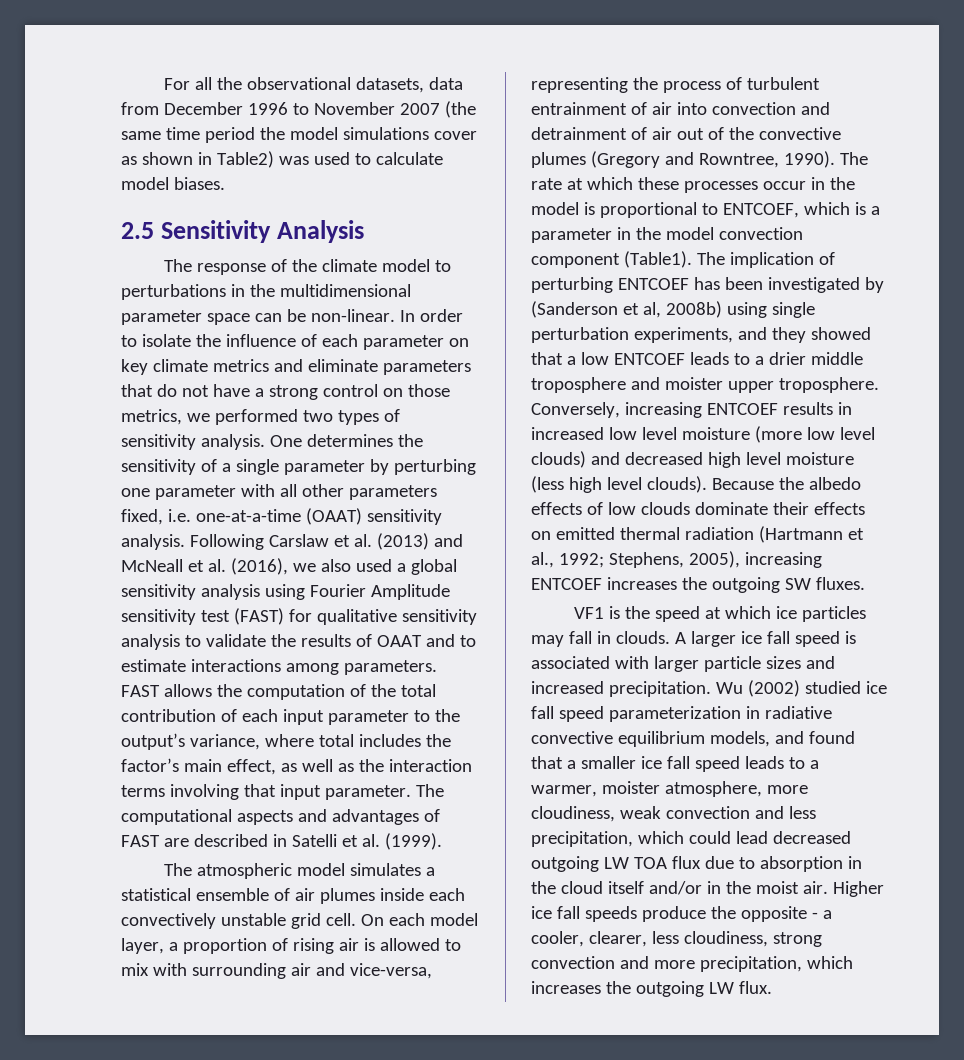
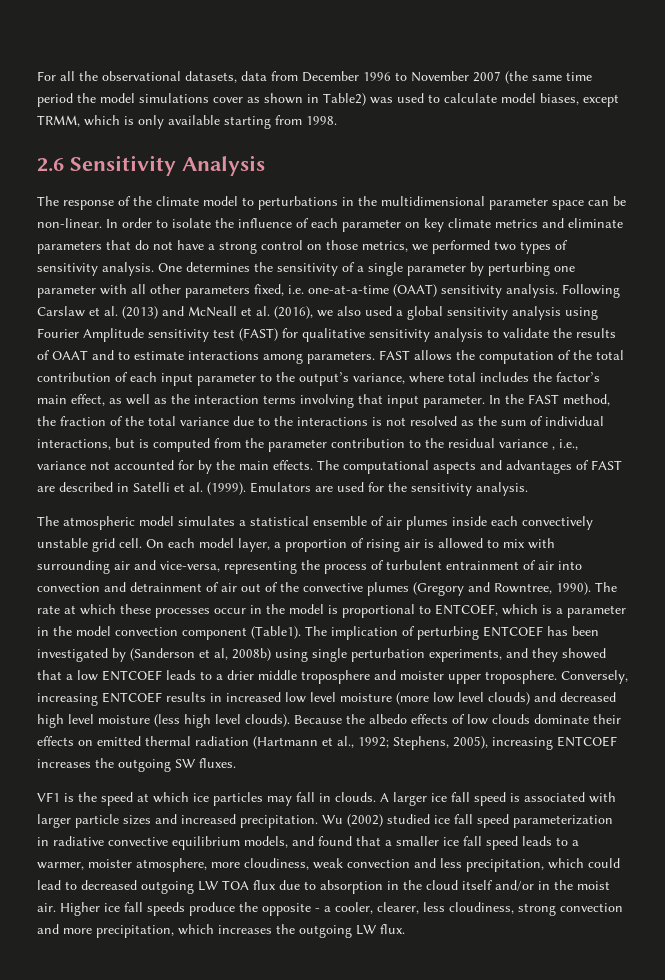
[173,177,225,190] [121,222,154,239] biases. // 2.5 -> [540,93,619,107] [37,115,337,129] [37,158,64,172] biases, except TRMM, which is only available starting from 1998. // 2.6
(411, 792) none -> [489,394,610,406] [37,416,604,426] [37,438,578,452] [37,460,313,474] In the FAST method, the fraction of the total variance due to the interactions is not resolved as the sum of individual interactions, but is computed from the parameter contribution to the residual variance , i.e., variance not accounted for by the main effects.
(442, 841) none -> [250,482,528,496] Emulators are used for the sensitivity analysis.
(768, 837) none -> [65,881,77,890] to

